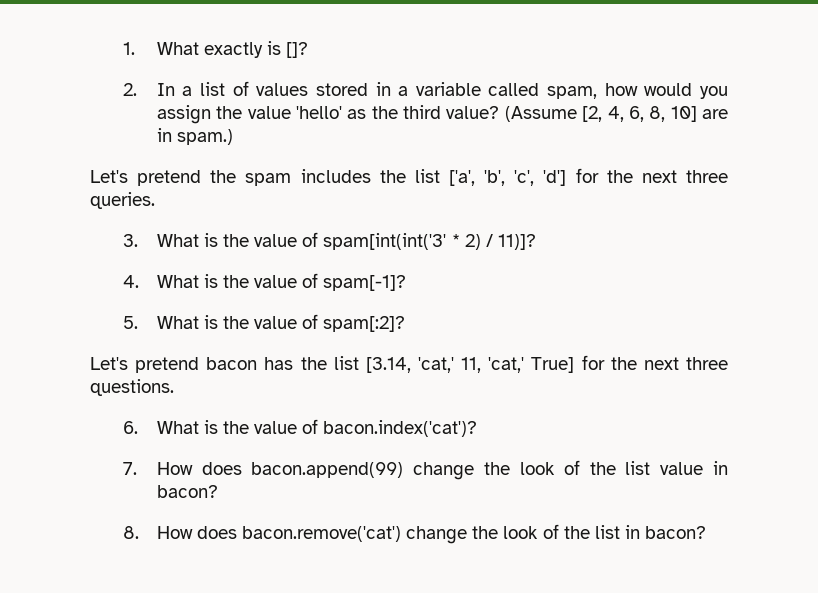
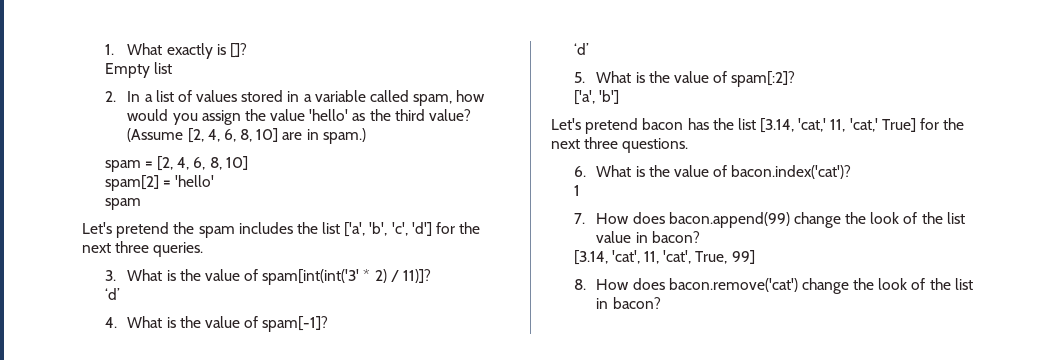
(309, 50) none -> [104,62,172,78] // Empty list
(233, 137) none -> [104,156,248,172] [104,175,215,191] [104,198,141,210] // spam = [2, 4, 6, 8, 10] // spam[2] = 'hello' // spam
(536, 242) none -> [104,288,120,300] // ‘d’
(407, 283) none -> [573,43,589,55] // ‘d’
(406, 324) none -> [573,90,619,105] // ['a', 'b']
(478, 428) none -> [573,185,580,196] // 1
(218, 491) none -> [573,250,755,265] // [3.14, 'cat', 11, 'cat', True, 99]

